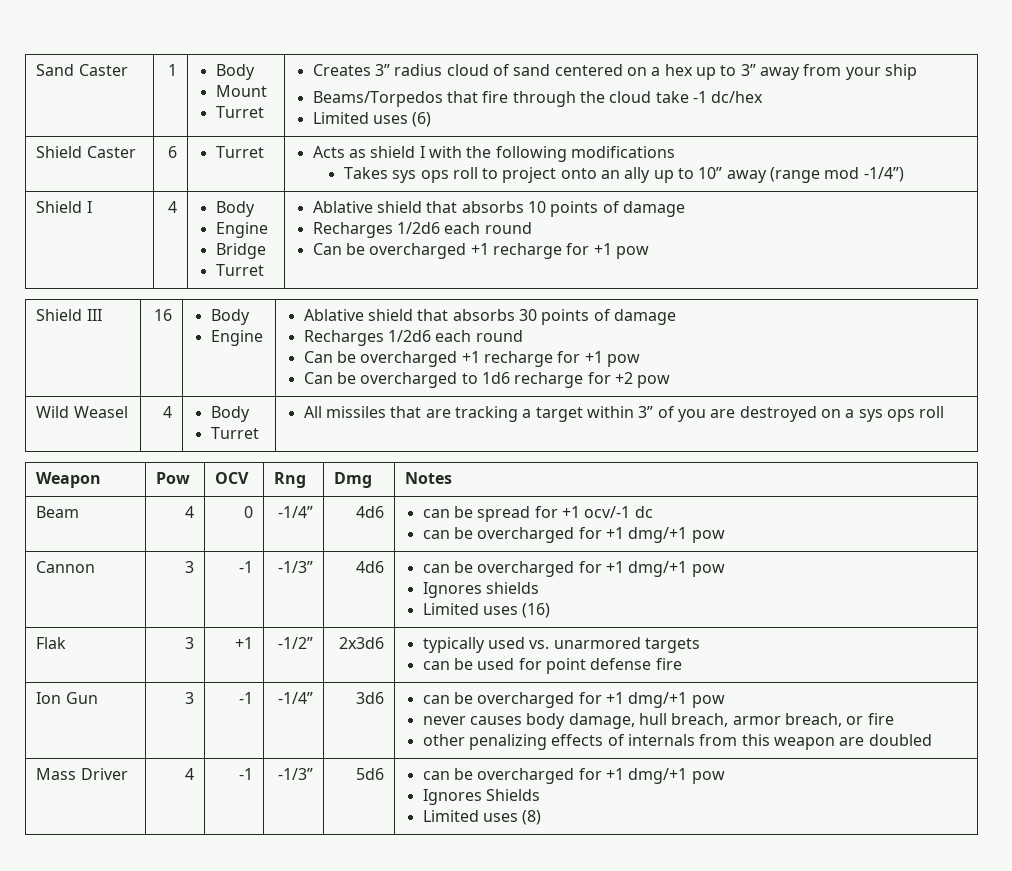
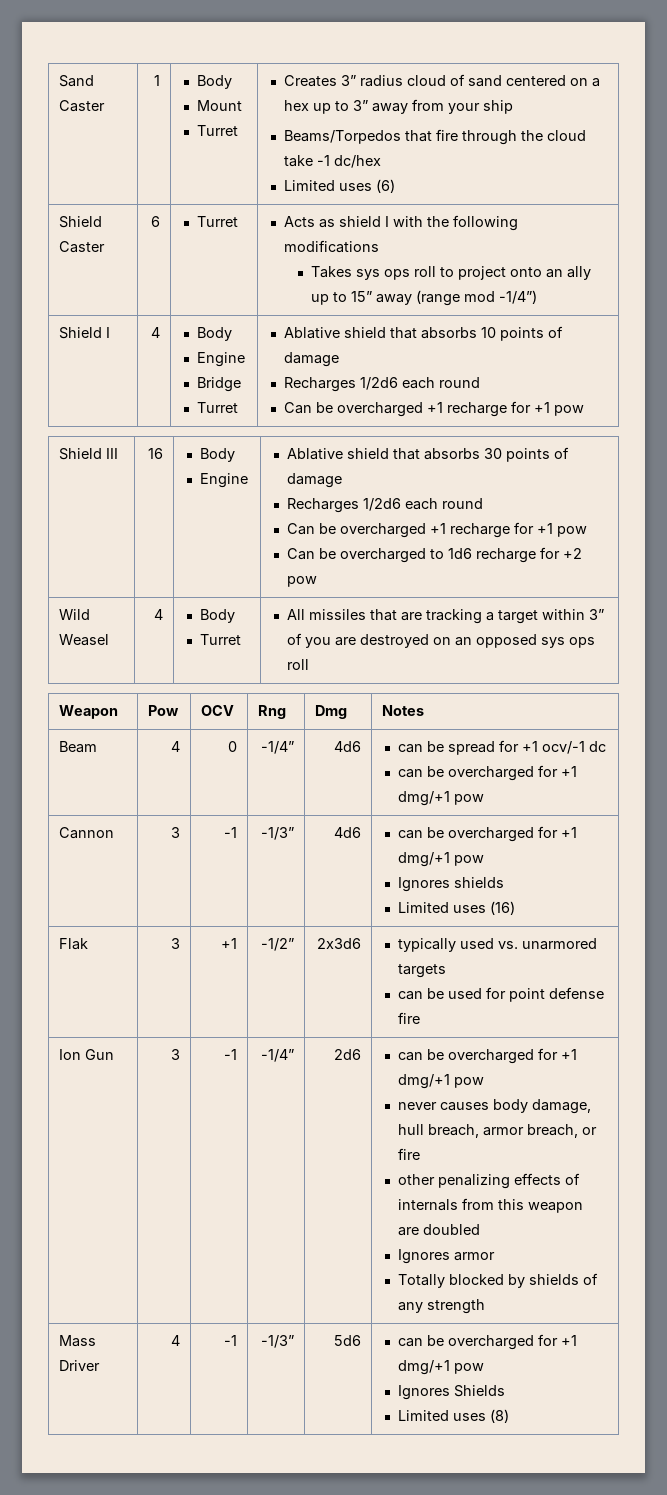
[698,167,723,179] 10” -> [350,291,372,302] 15”
[845,409,855,418] a -> [455,634,538,648] an opposed
[355,692,384,704] 3d6 -> [333,1049,361,1060] 2d6
(932, 740) none -> [398,1249,496,1264] [398,1273,599,1288] [398,1299,486,1314] // Ignores armor // Totally blocked by shields of any strength

